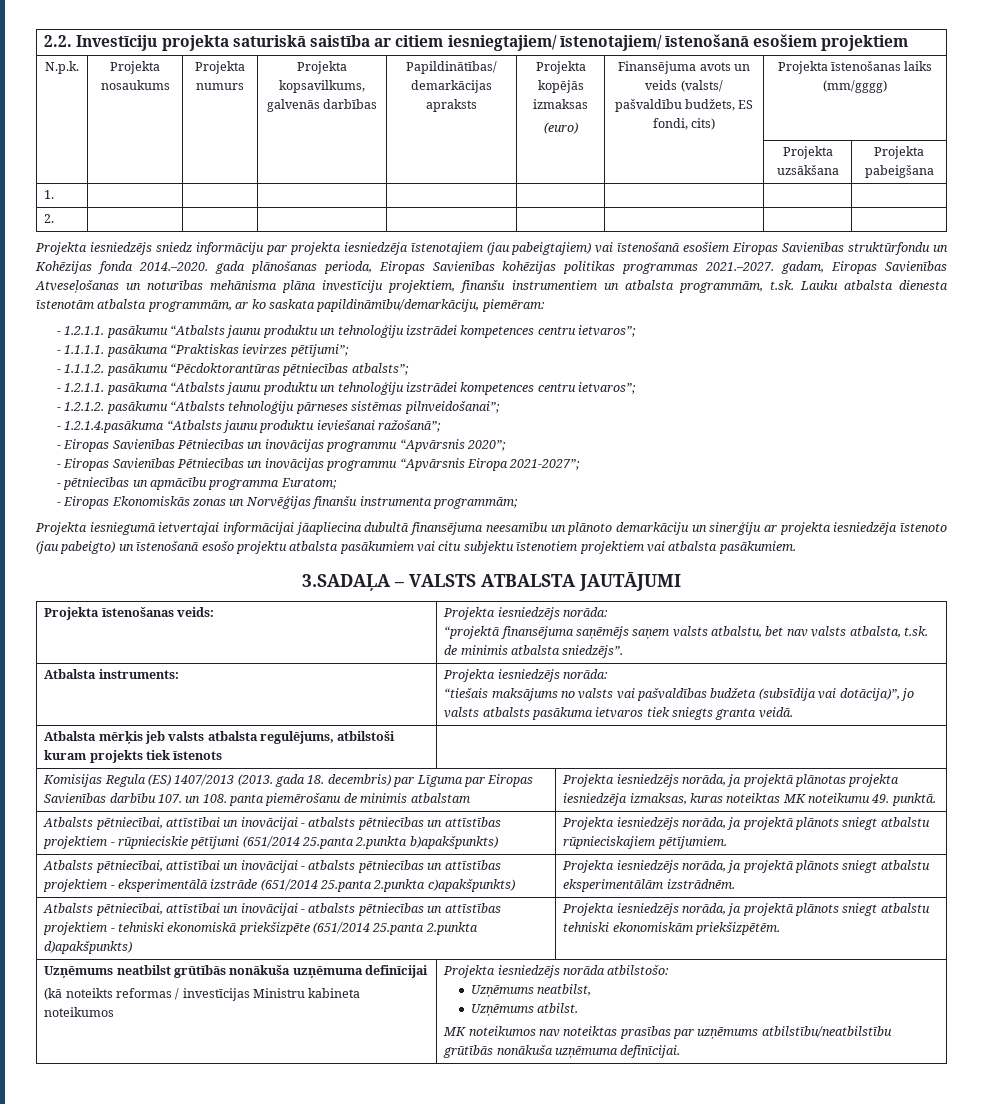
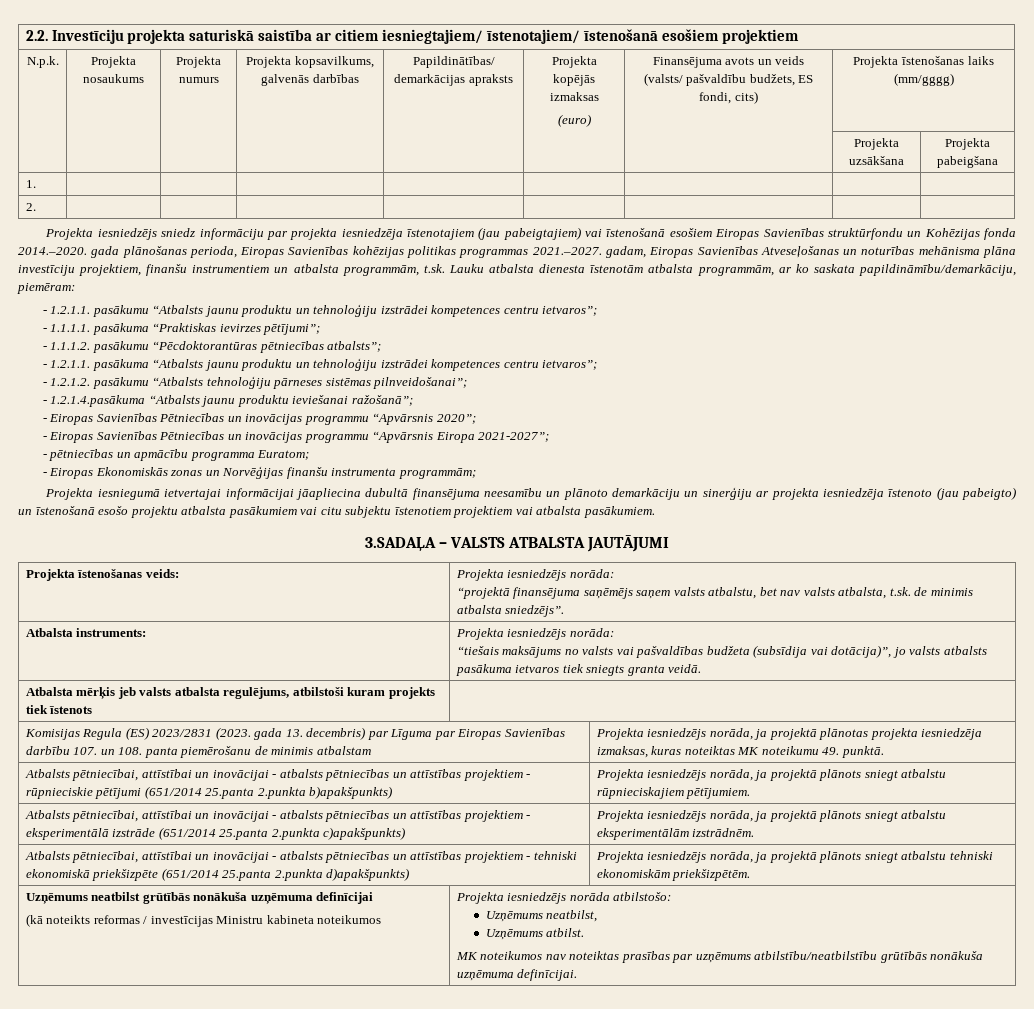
[174,774,325,787] 1407/2013 (2013. gada 18. -> [152,727,303,740] 2023/2831 (2023. gada 13.

